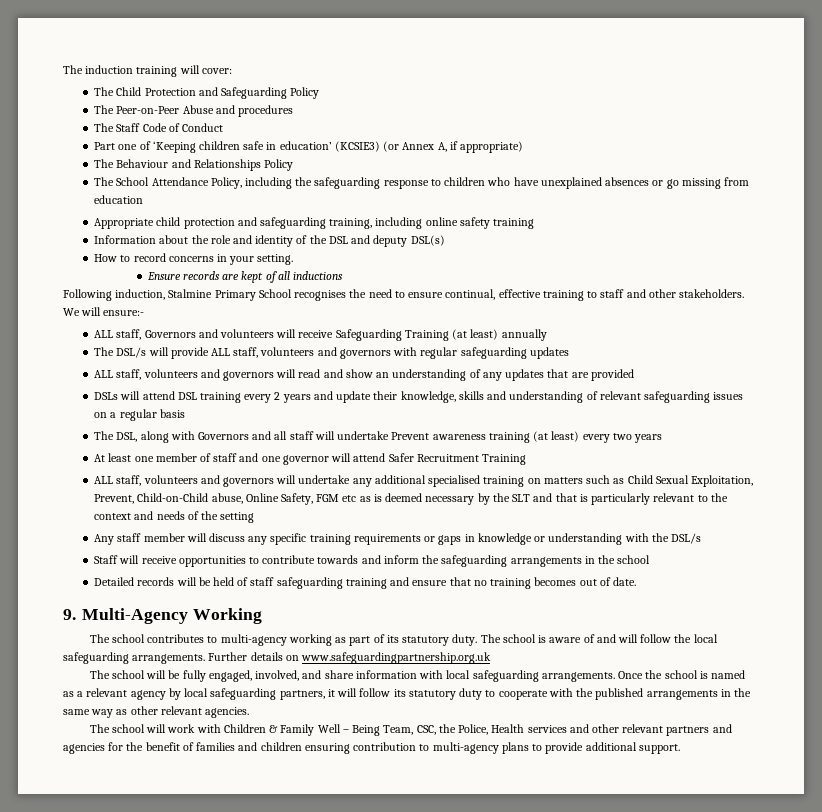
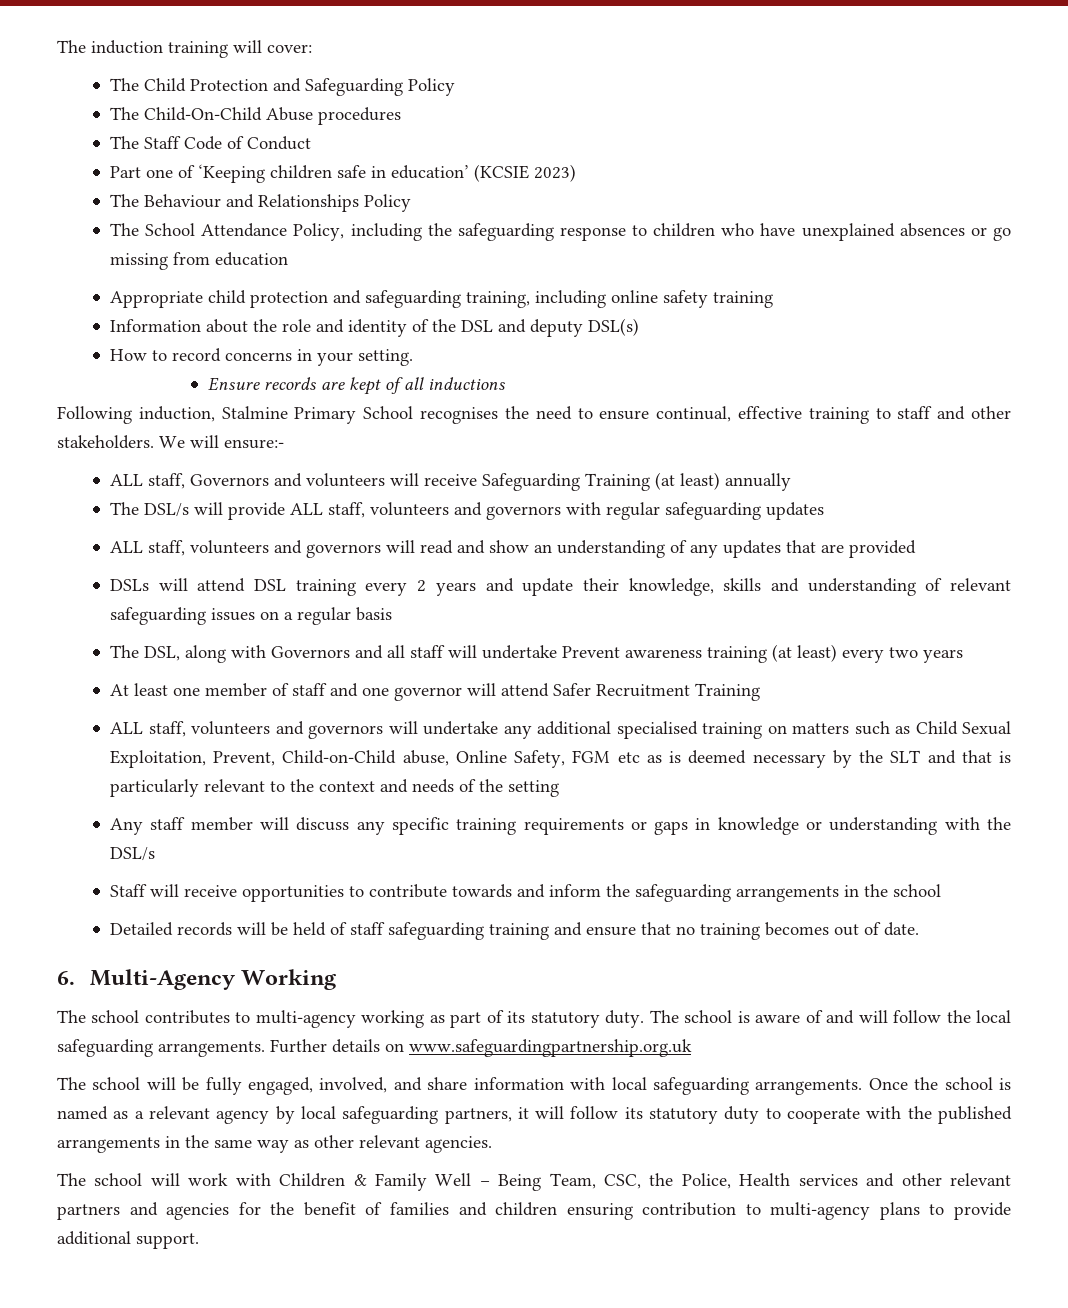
[116,105,235,114] Peer-on-Peer Abuse and -> [144,107,314,121] Child-On-Child Abuse
[334,141,524,153] (KCSIE3) (or Annex A, if appropriate) -> [474,164,577,182] (KCSIE 2023)
[63,609,76,620] 9. -> [57,971,75,985] 6.

